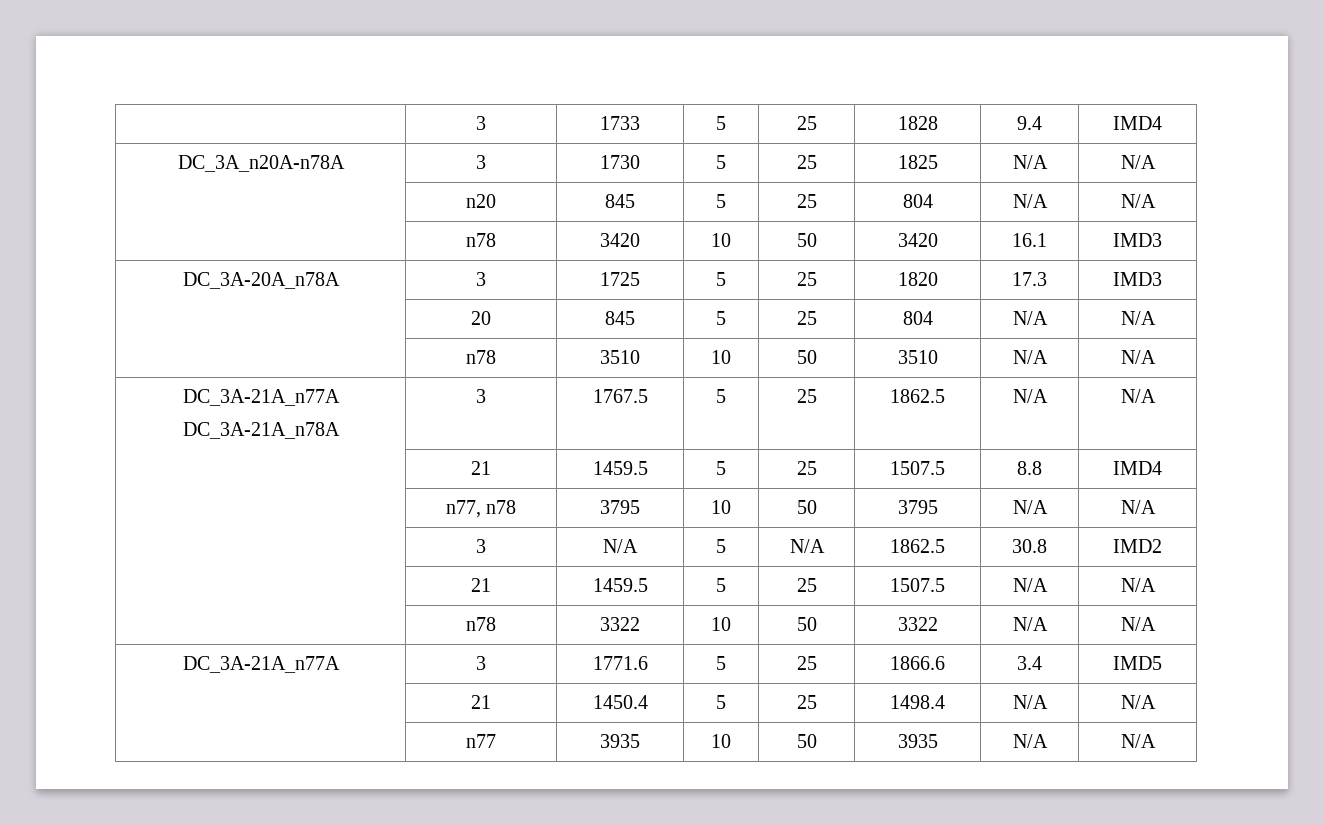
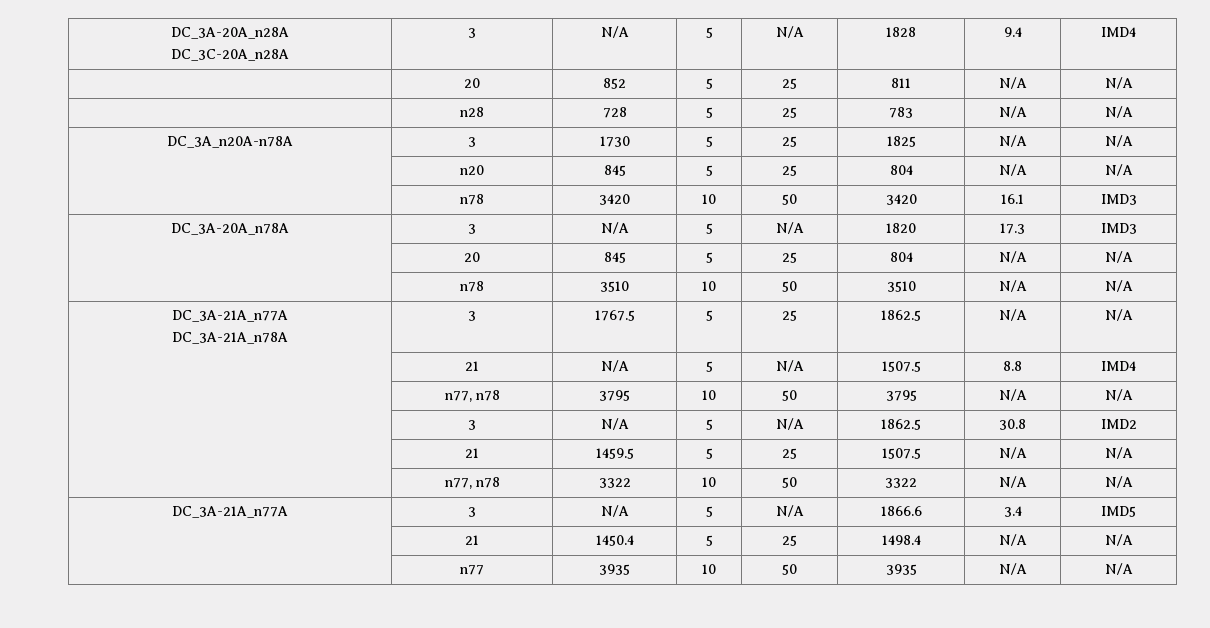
[476,116,486,130] [600,116,640,130] [716,116,726,130] [796,116,817,130] | 3 | 1733 | 5 | 25 -> [171,27,289,39] [171,49,289,61] [468,28,476,38] [600,26,629,38] [705,27,713,38] [775,26,804,38] DC_3A-20A_n28A // DC_3C-20A_n28A | 3 | N/A | 5 | N/A
(1162, 123) none -> [464,78,480,88] [603,78,626,89] [705,78,713,89] [782,78,797,89] [891,78,911,88] [998,77,1027,89] [1104,77,1133,89] [460,107,484,117] [602,107,627,118] [705,107,713,118] [782,107,797,118] [889,107,913,118] [998,106,1027,118] [1104,106,1133,118] // | 20 | 852 | 5 | 25 | 811 | N/A | N/A // | n28 | 728 | 5 | 25 | 783 | N/A | N/A
[600,272,640,286] [716,272,726,286] [796,272,817,286] 1725 | 5 | 25 -> [600,222,629,234] [705,223,713,234] [775,222,804,234] N/A | 5 | N/A
[592,461,648,475] [716,461,726,475] [796,461,817,475] 1459.5 | 5 | 25 -> [600,360,629,372] [705,361,713,372] [775,360,804,372] N/A | 5 | N/A
(1156, 585) none -> [444,478,472,489] n77,
[592,656,648,670] [716,656,726,670] [796,656,817,670] 1771.6 | 5 | 25 -> [600,505,629,517] [705,506,713,517] [775,505,804,517] N/A | 5 | N/A

